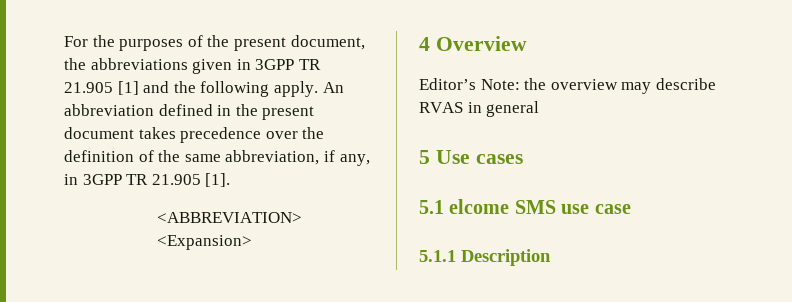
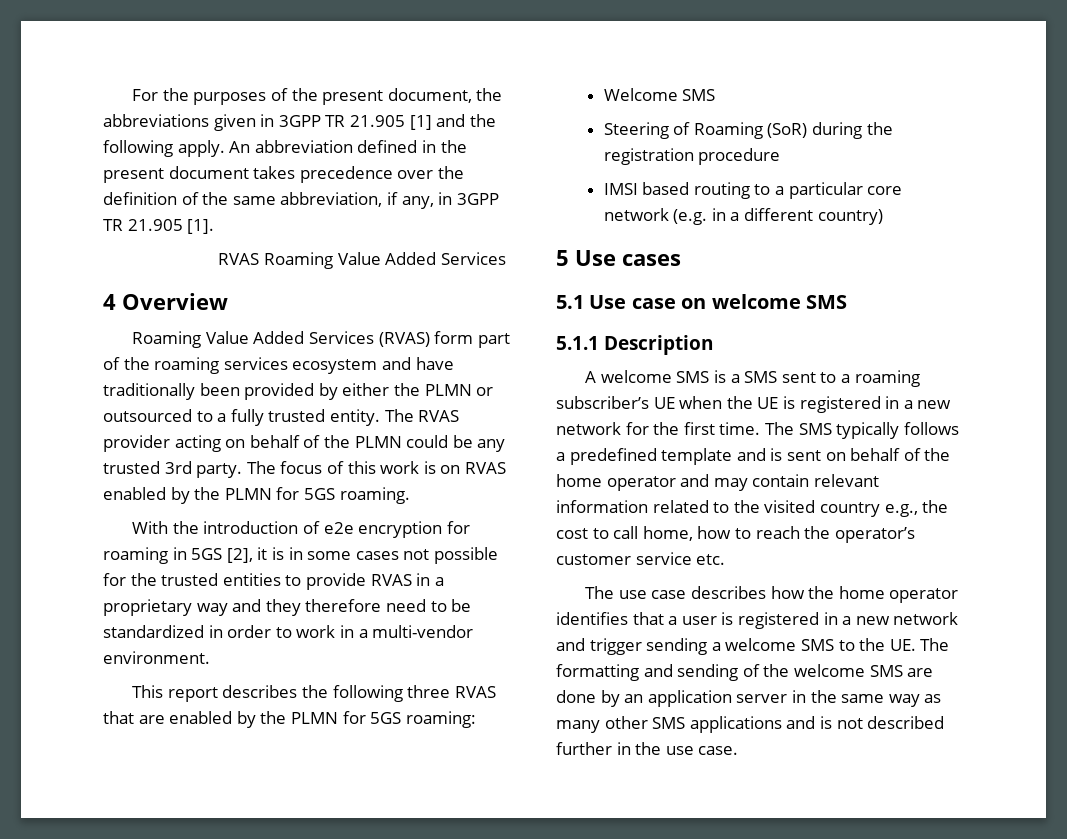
[156,212,302,223] [156,235,252,250] [419,36,527,51] [419,78,716,94] [419,101,540,117] <ABBREVIATION> <Expansion> // 4 Overview // Editor’s Note: the overview may describe RVAS in general -> [218,252,506,269] [103,293,228,310] [132,331,510,348] [103,357,454,374] [103,383,494,400] [103,409,460,426] [103,435,506,452] [103,461,506,478] [103,487,410,504] [132,521,470,538] [103,547,498,564] [103,573,444,590] [103,599,472,616] [103,625,474,638] [103,651,210,664] [132,685,496,702] [103,711,476,728] [603,88,716,101] [603,122,893,139] [603,148,781,165] [603,182,903,199] [603,208,883,225] RVAS Roaming Value Added Services // 4 Overview // Roaming Value Added Services (RVAS) form part of the roaming services ecosystem and have traditionally been provided by either the PLMN or outsourced to a fully trusted entity. The RVAS provider acting on behalf of the PLMN could be any trusted 3rd party. The focus of this work is on RVAS enabled by the PLMN for 5GS roaming. // With the introduction of e2e encryption for roaming in 5GS [2], it is in some cases not possible for the trusted entities to provide RVAS in a proprietary way and they therefore need to be standardized in order to work in a multi-vendor environment. // This report describes the following three RVAS that are enabled by the PLMN for 5GS roaming: // Welcome SMS // Steering of Roaming (SoR) during the registration procedure // IMSI based routing to a particular core network (e.g. in a different country)
[449,199,631,214] elcome SMS use case -> [589,294,847,309] Use case on welcome SMS
(551, 257) none -> [585,370,920,387] [556,396,952,413] [556,422,959,439] [556,448,951,465] [556,474,879,491] [556,500,949,517] [556,526,915,543] [556,552,726,565] [585,586,959,603] [556,612,959,629] [556,638,950,655] [556,664,934,681] [556,690,942,707] [556,716,945,733] [556,742,739,755] // A welcome SMS is a SMS sent to a roaming subscriber’s UE when the UE is registered in a new network for the first time. The SMS typically follows a predefined template and is sent on behalf of the home operator and may contain relevant information related to the visited country e.g., the cost to call home, how to reach the operator’s customer service etc. // The use case describes how the home operator identifies that a user is registered in a new network and trigger sending a welcome SMS to the UE. The formatting and sending of the welcome SMS are done by an application server in the same way as many other SMS applications and is not described further in the use case.

